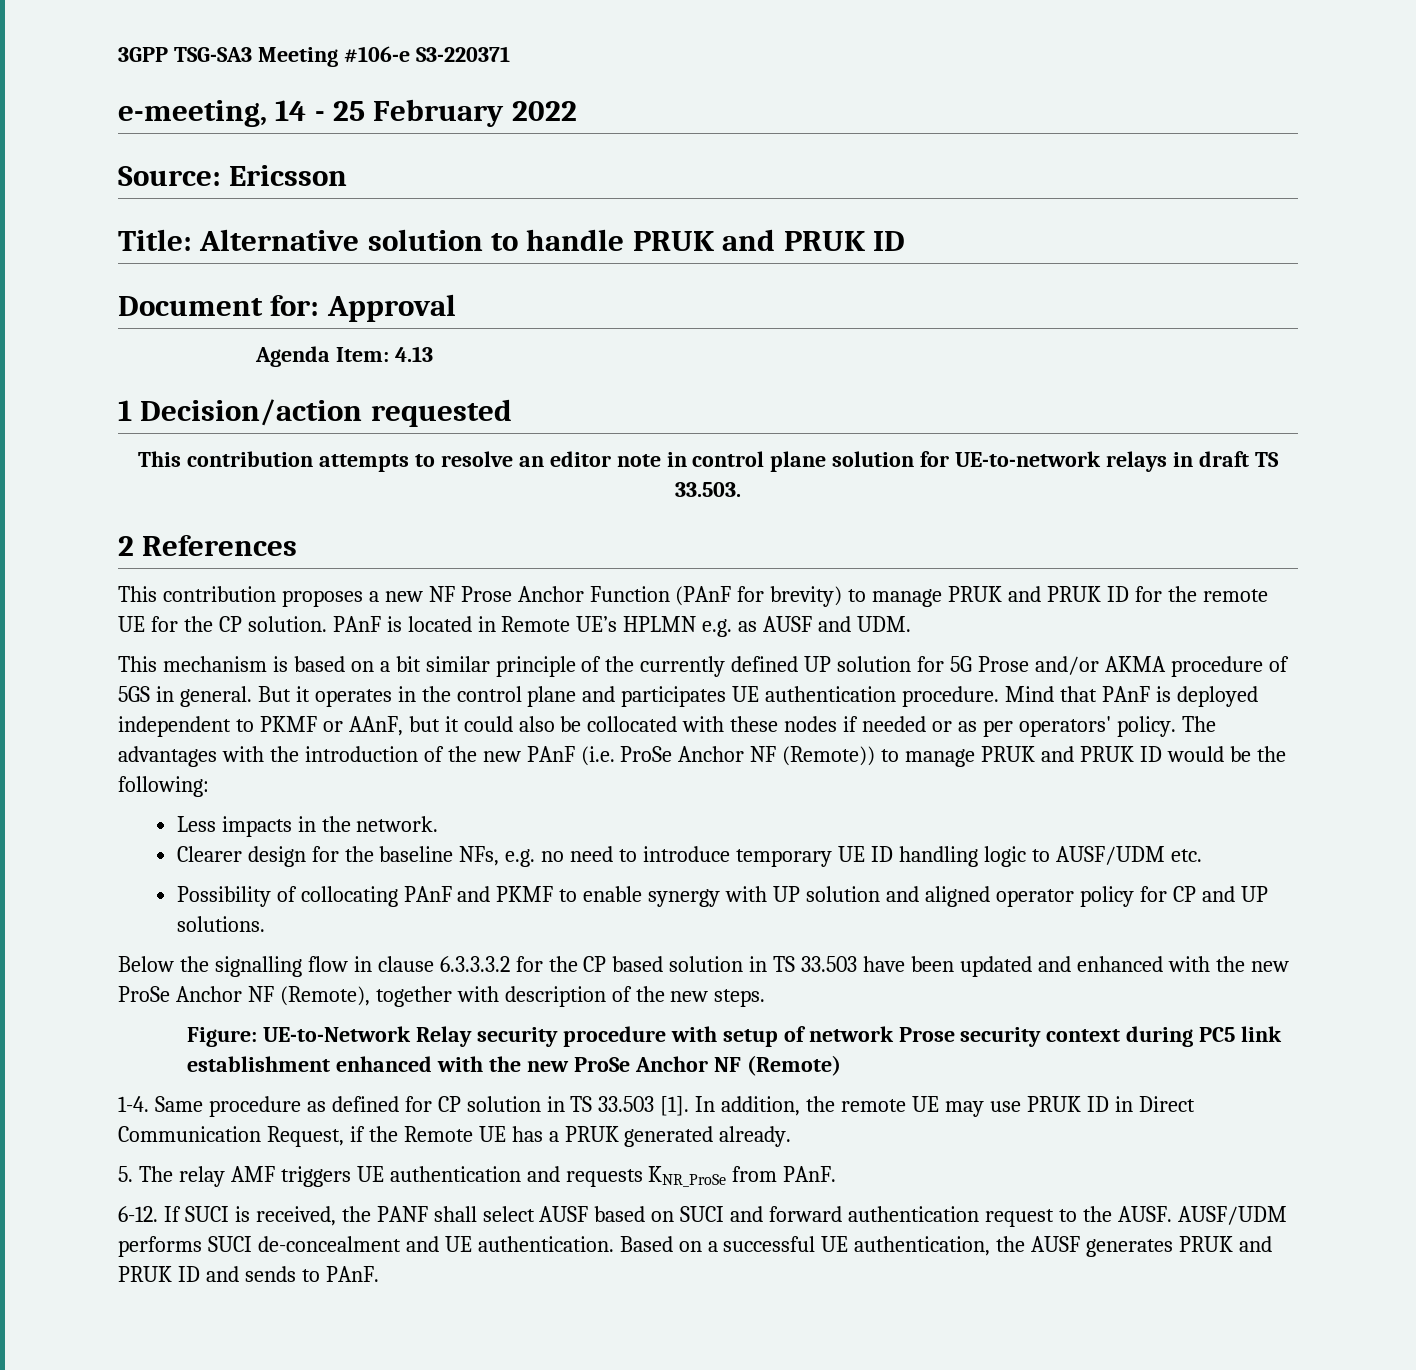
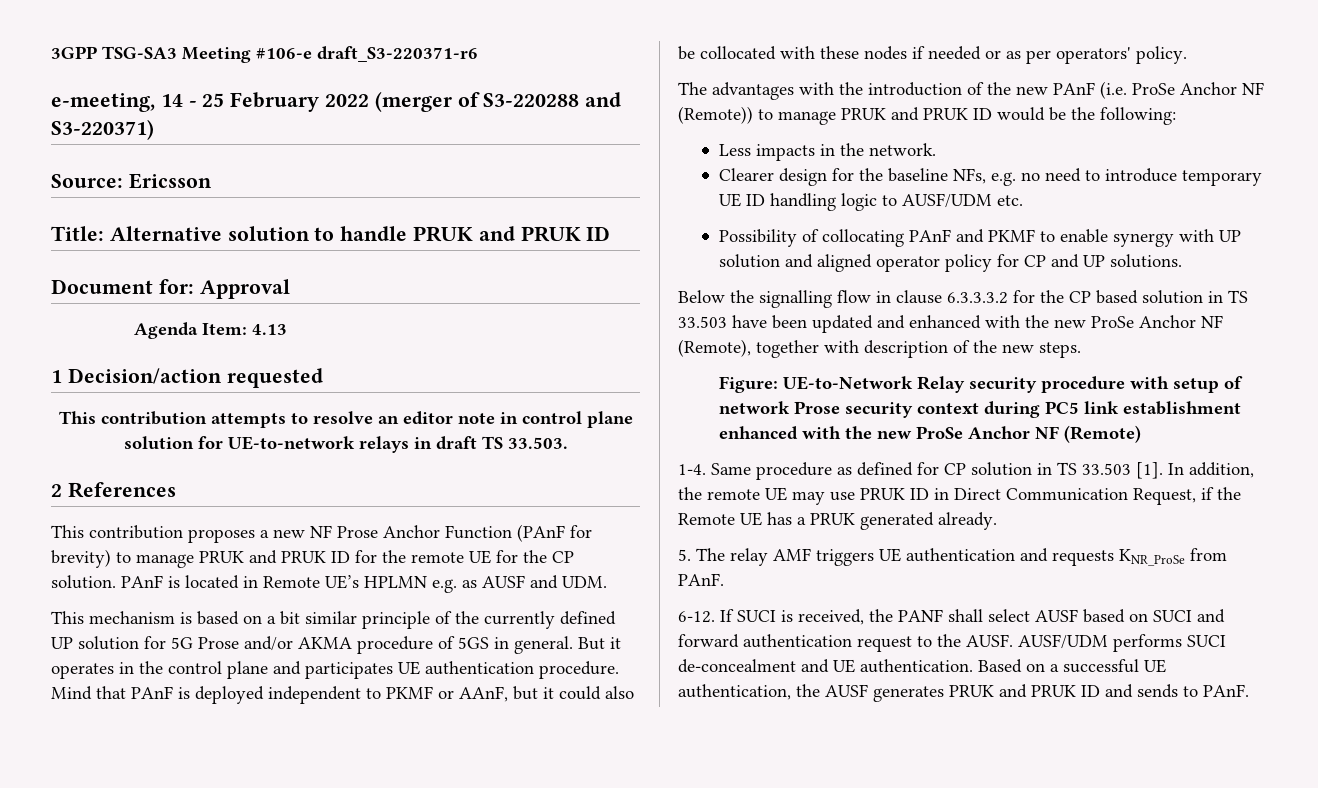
[415,46,510,62] S3-220371 -> [317,46,478,62] draft_S3-220371-r6
(577, 111) none -> [374,91,622,112] [51,119,154,140] (merger of S3-220288 and S3-220371)
(1176, 726) none -> (1187, 55) //

